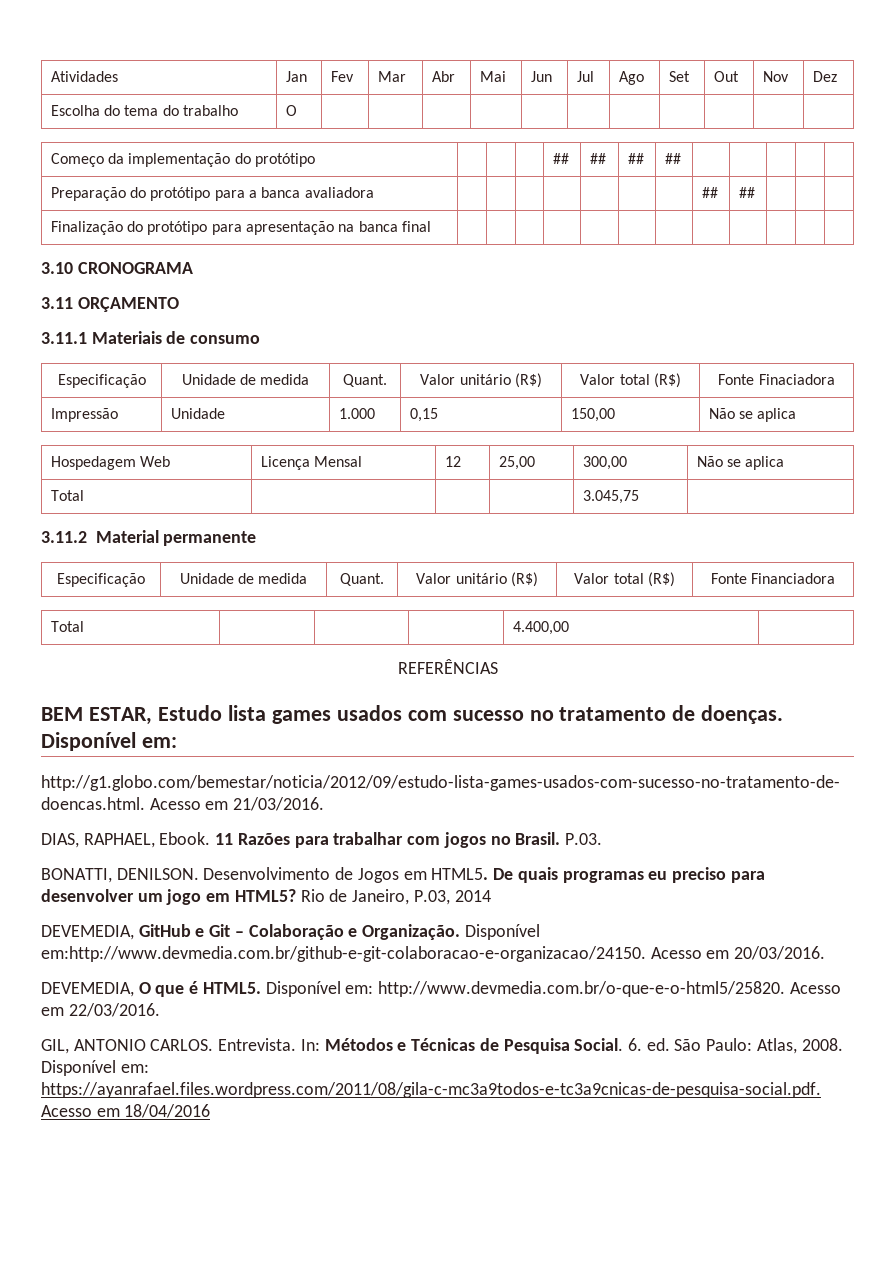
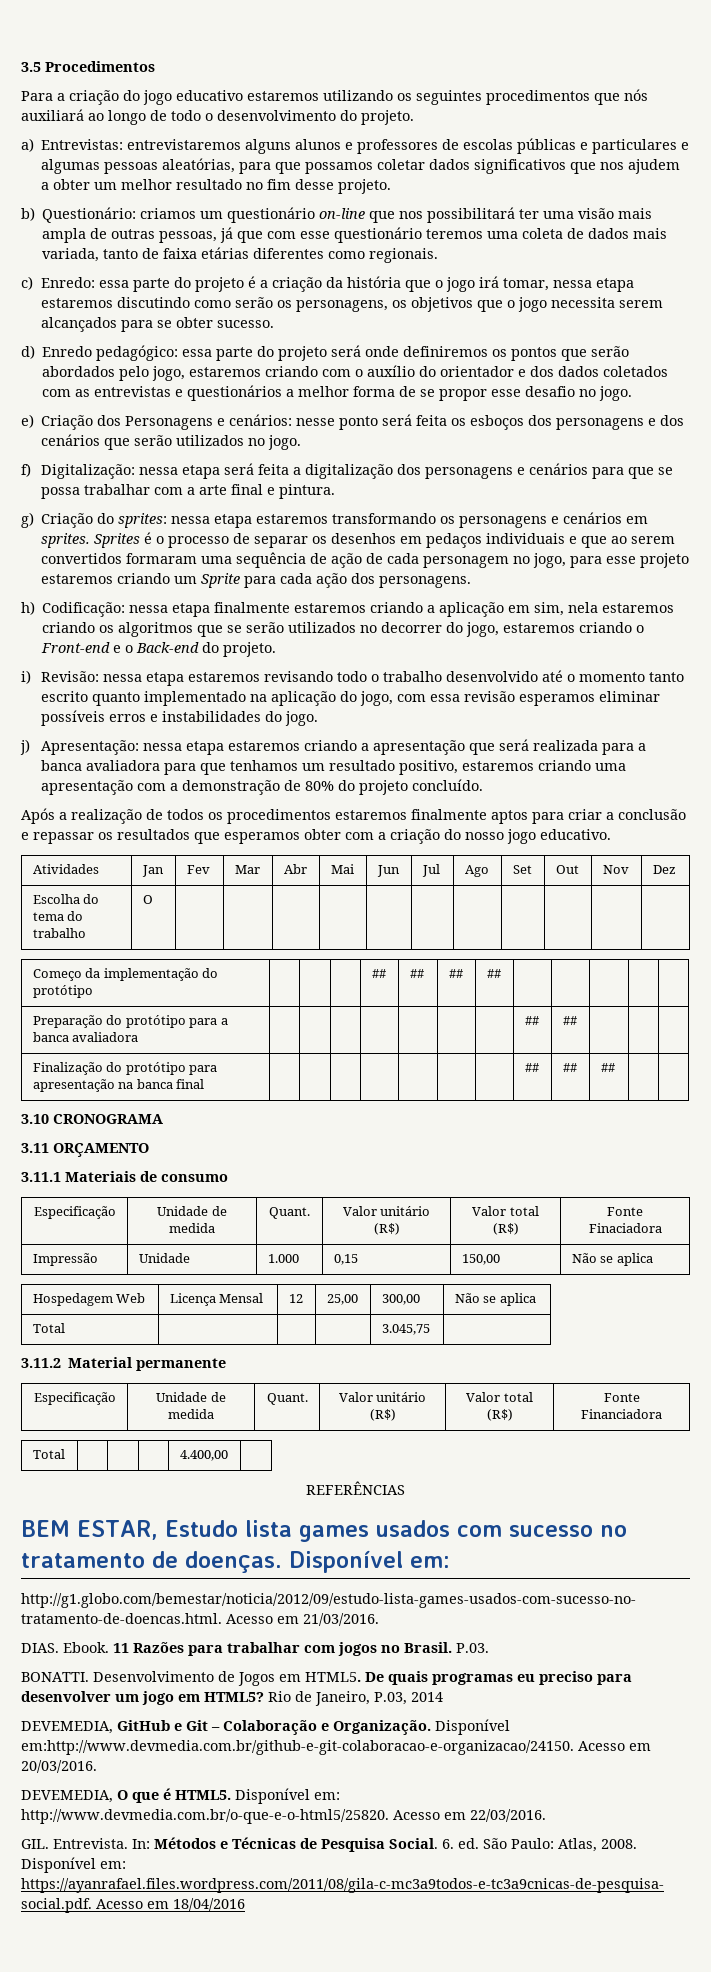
(50, 76) none -> [21,61,155,72] [21,89,648,105] [21,109,414,125] [21,138,690,154] [41,158,681,174] [41,179,392,194] [21,207,653,223] [42,227,668,243] [42,247,439,263] [21,276,634,292] [40,297,663,312] [40,317,274,332] [21,345,630,361] [42,365,669,381] [42,385,633,401] [21,414,685,430] [41,434,302,450] [21,463,673,479] [40,484,335,499] [21,512,649,528] [41,532,676,548] [41,552,690,568] [41,573,472,588] [21,601,675,617] [42,622,645,637] [41,642,277,657] [21,670,684,686] [40,691,660,706] [40,710,318,726] [20,739,646,755] [40,760,626,775] [40,779,483,795] [21,808,686,824] [21,829,611,844] 3.5 Procedimentos // Para a criação do jogo educativo estaremos utilizando os seguintes procedimentos que nós auxiliará ao longo de todo o desenvolvimento do projeto. // a) Entrevistas: entrevistaremos alguns alunos e professores de escolas públicas e particulares e algumas pessoas aleatórias, para que possamos coletar dados significativos que nos ajudem a obter um melhor resultado no fim desse projeto. // b) Questionário: criamos um questionário on-line que nos possibilitará ter uma visão mais ampla de outras pessoas, já que com esse questionário teremos uma coleta de dados mais variada, tanto de faixa etárias diferentes como regionais. // c) Enredo: essa parte do projeto é a criação da história que o jogo irá tomar, nessa etapa estaremos discutindo como serão os personagens, os objetivos que o jogo necessita serem alcançados para se obter sucesso. // d) Enredo pedagógico: essa parte do projeto será onde definiremos os pontos que serão abordados pelo jogo, estaremos criando com o auxílio do orientador e dos dados coletados com as entrevistas e questionários a melhor forma de se propor esse desafio no jogo. // e) Criação dos Personagens e cenários: nesse ponto será feita os esboços dos personagens e dos cenários que serão utilizados no jogo. // f) Digitalização: nessa etapa será feita a digitalização dos personagens e cenários para que se possa trabalhar com a arte final e pintura. // g) Criação do sprites: nessa etapa estaremos transformando os personagens e cenários em sprites. Sprites é o processo de separar os desenhos em pedaços individuais e que ao serem convertidos formaram uma sequência de ação de cada personagem no jogo, para esse projeto estaremos criando um Sprite para cada ação dos personagens. // h) Codificação: nessa etapa finalmente estaremos criando a aplicação em sim, nela estaremos criando os algoritmos que se serão utilizados no decorrer do jogo, estaremos criando o Front-end e o Back-end do projeto. // i) Revisão: nessa etapa estaremos revisando todo o trabalho desenvolvido até o momento tanto escrito quanto implementado na aplicação do jogo, com essa revisão esperamos eliminar possíveis erros e instabilidades do jogo. // j) Apresentação: nessa etapa estaremos criando a apresentação que será realizada para a banca avaliadora para que tenhamos um resultado positivo, estaremos criando uma apresentação com a demonstração de 80% do projeto concluído. // Após a realização de todos os procedimentos estaremos finalmente aptos para criar a conclusão e repassar os resultados que esperamos obter com a criação do nosso jogo educativo. //
(432, 226) | | -> [524,1063,539,1072] [562,1063,577,1072] [600,1063,615,1072] ## | ## | ##
[41,833,155,848] DIAS, RAPHAEL, -> [21,1643,59,1653] DIAS.
[41,868,199,883] BONATTI, DENILSON. -> [21,1672,89,1682] BONATTI.
[41,1039,214,1054] GIL, ANTONIO CARLOS. -> [21,1839,49,1849] GIL.

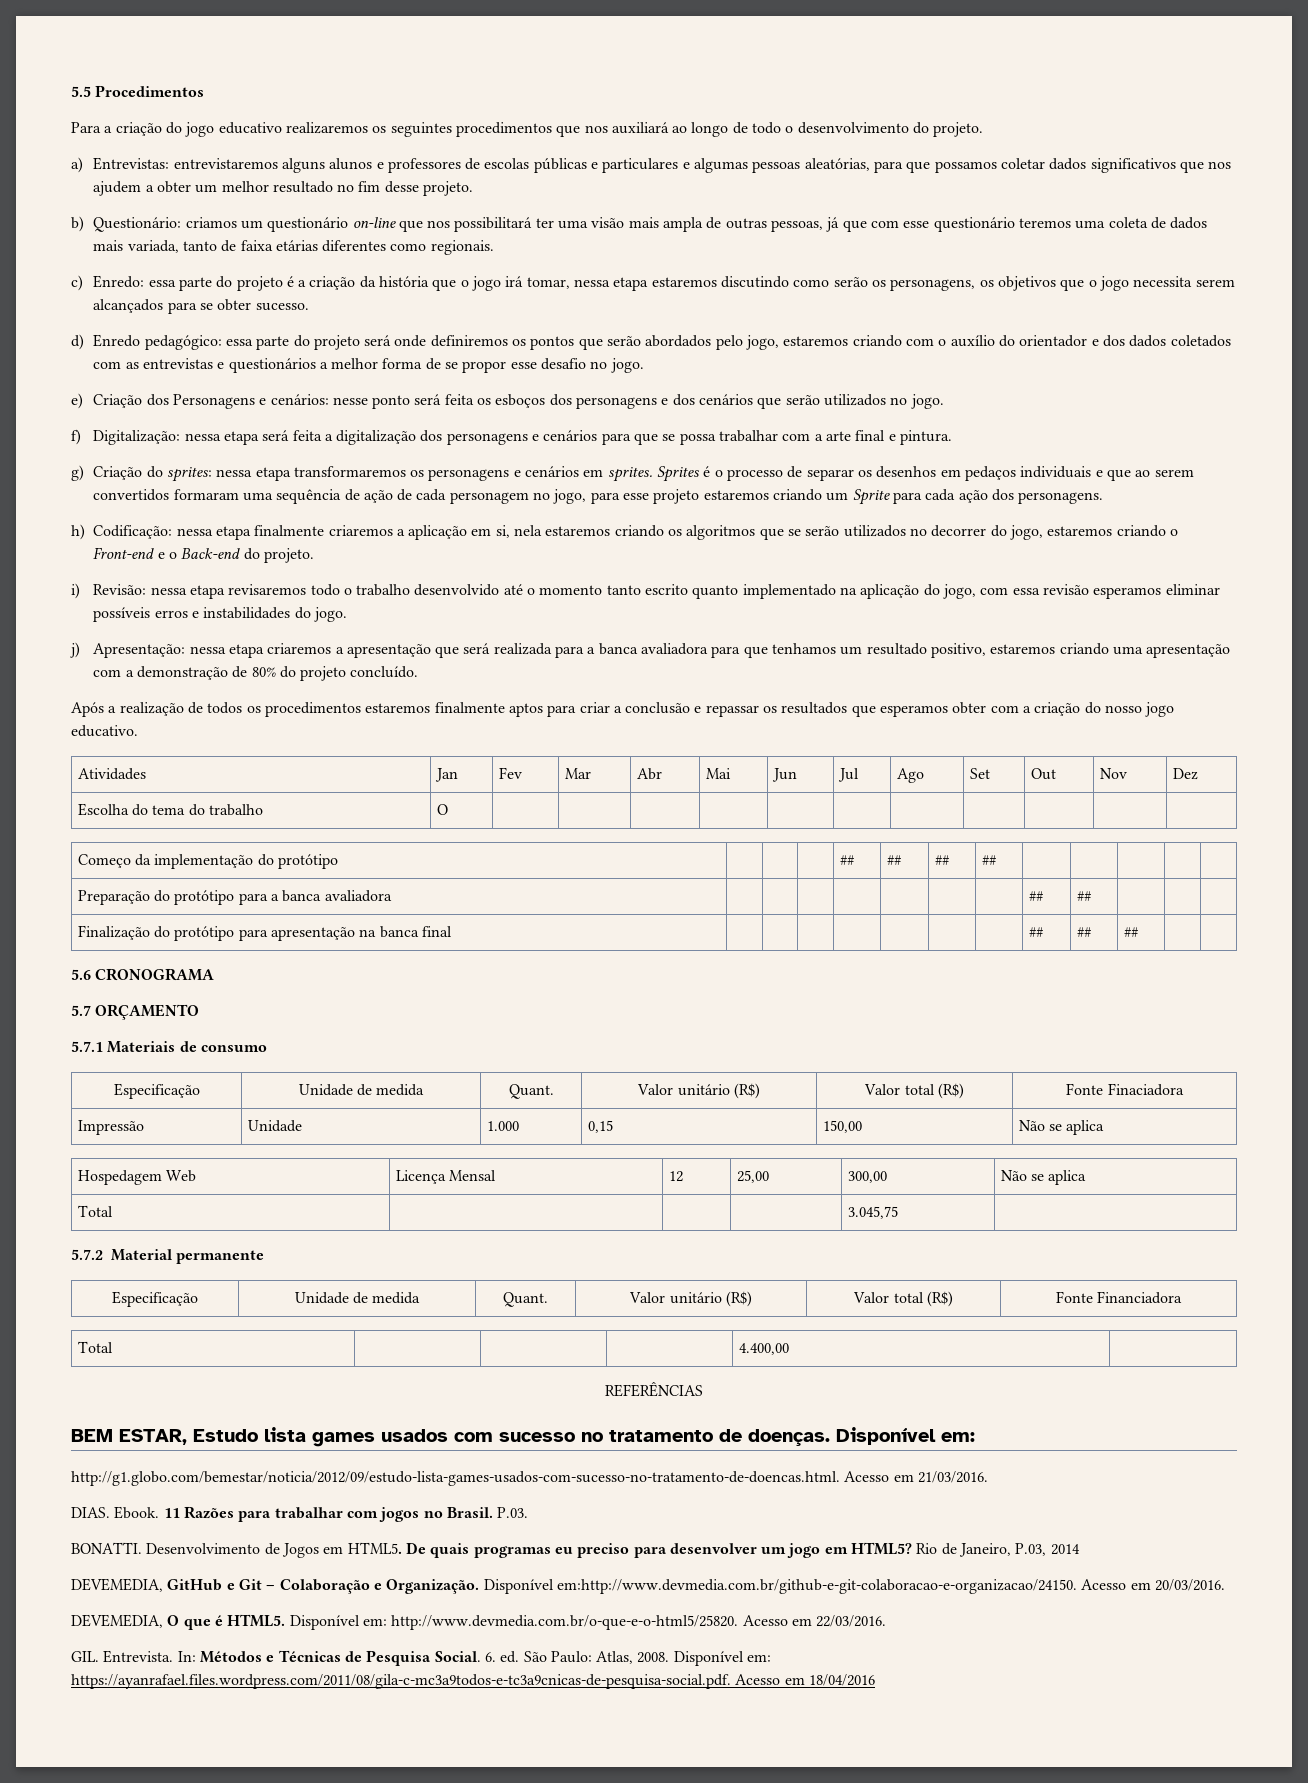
[21,62,41,72] 3.5 -> [71,86,91,97] 5.5
[247,90,393,101] estaremos utilizando -> [285,122,368,134] realizaremos
[624,89,648,101] nós -> [584,125,608,133] nos
[256,513,437,524] estaremos transformando -> [293,466,406,477] transformaremos
[294,602,424,613] estaremos criando -> [328,525,393,536] criaremos
[534,602,565,616] sim, -> [495,525,510,538] si,
[187,671,333,682] estaremos revisando -> [228,584,307,595] revisaremos
[227,740,357,751] estaremos criando -> [267,643,332,654] criaremos
[21,1114,49,1124] 3.10 -> [71,969,91,980] 5.6
[21,1143,49,1153] 3.11 -> [71,1005,91,1016] 5.7
[21,1172,61,1182] 3.11.1 -> [71,1041,103,1052] 5.7.1
[21,1358,61,1368] 3.11.2 -> [71,1249,103,1260] 5.7.2

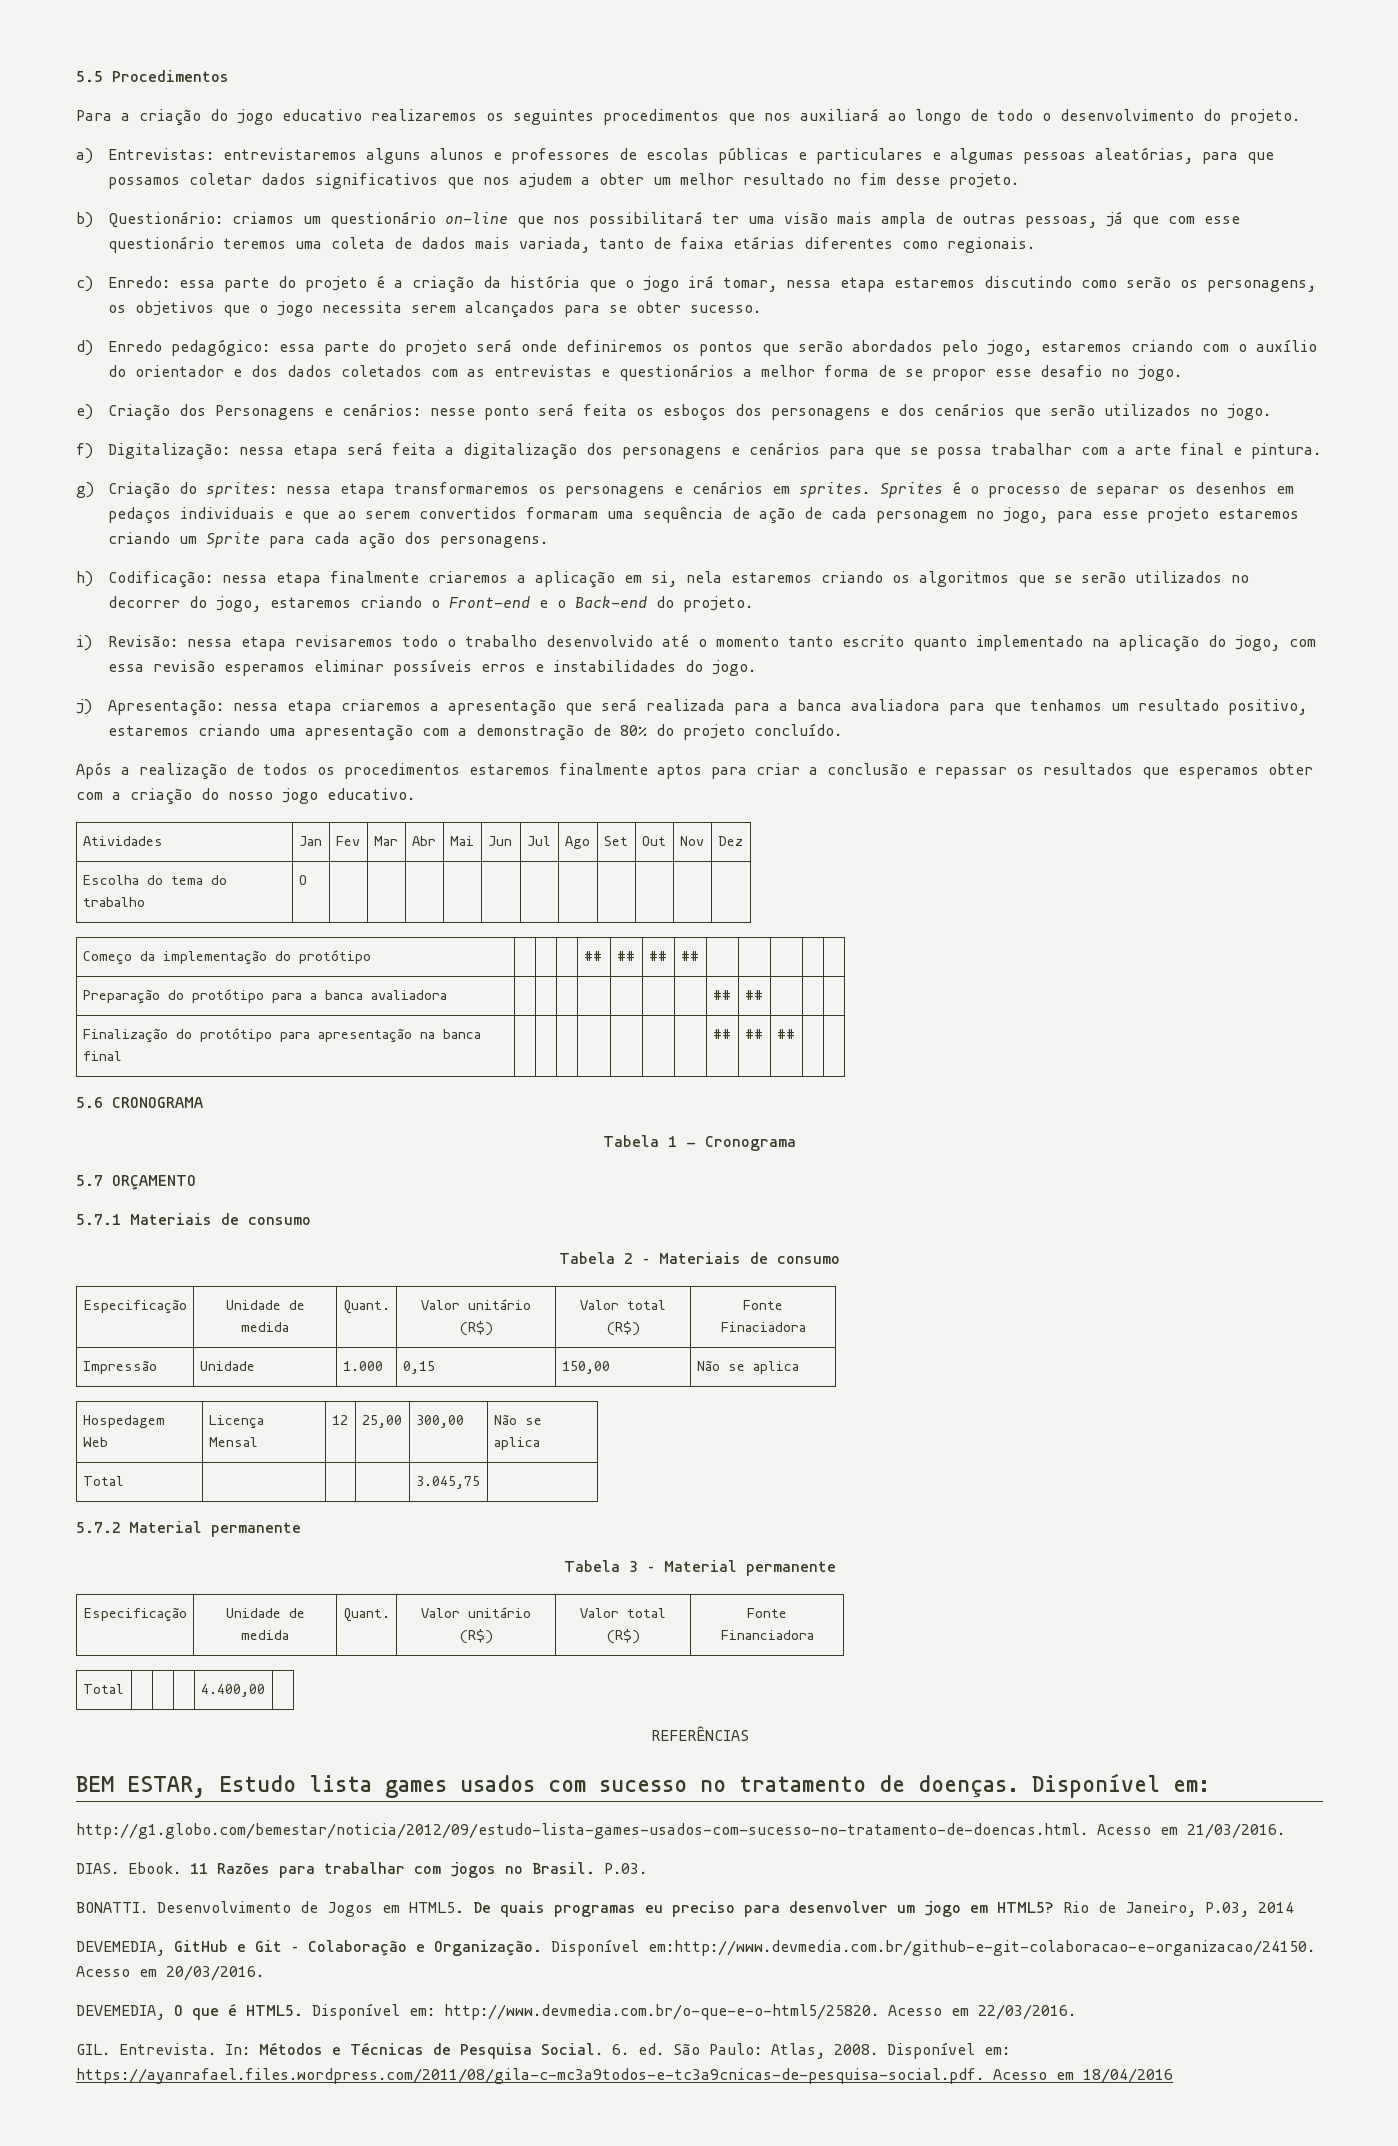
(215, 974) none -> [603,1135,796,1151] // Tabela 1 - Cronograma
(267, 1048) none -> [559,1252,840,1264] // Tabela 2 – Materiais de consumo
(265, 1257) none -> [563,1560,836,1576] // Tabela 3 – Material permanente

